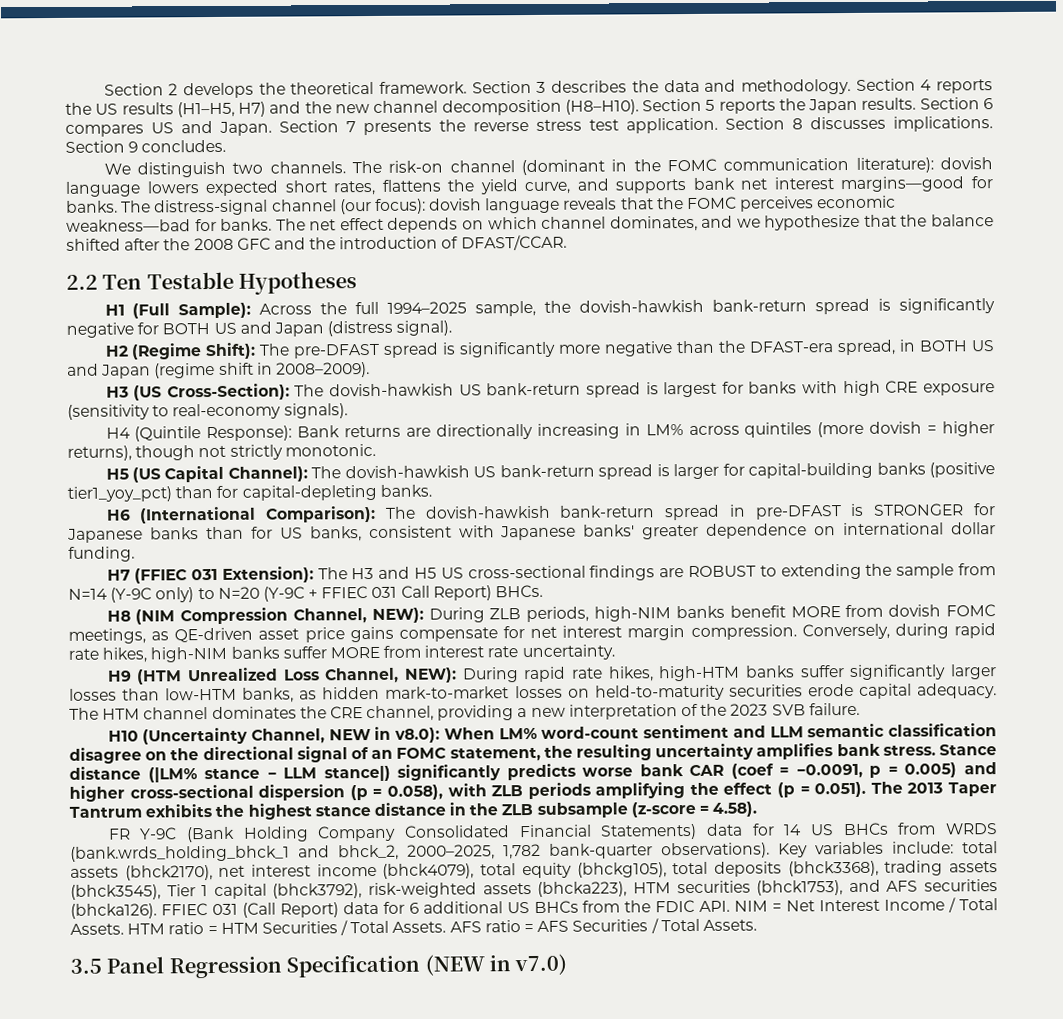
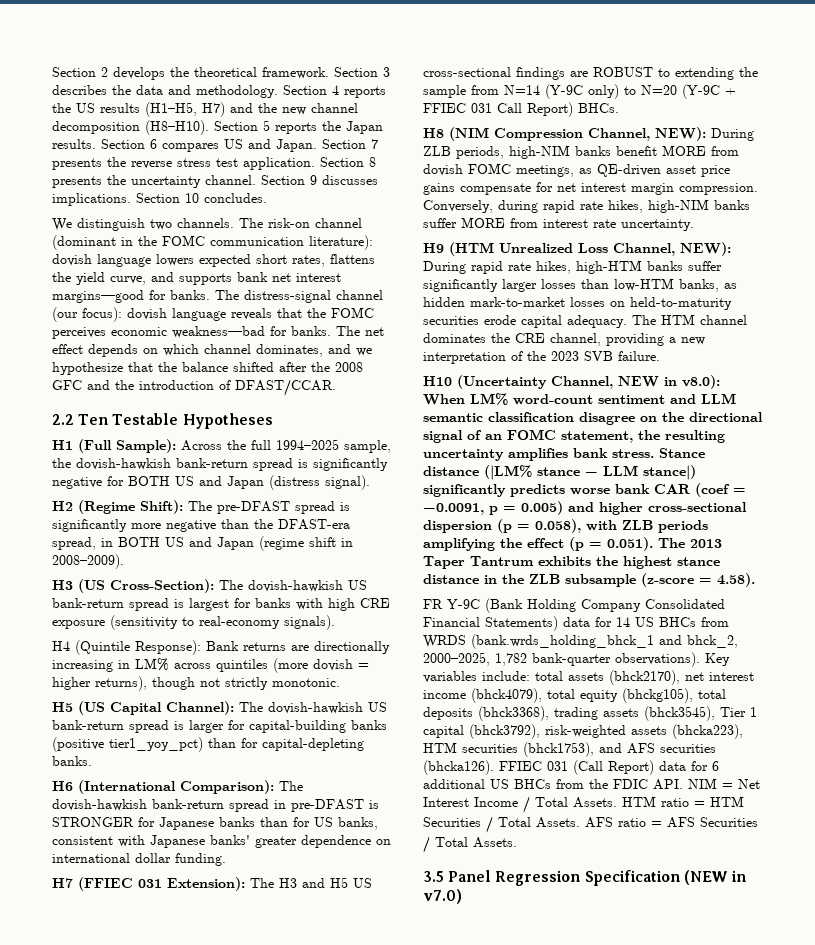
(803, 124) none -> [52,175,317,188] presents the uncertainty channel. Section 9
[128,141,139,153] 9 -> [185,193,199,203] 10

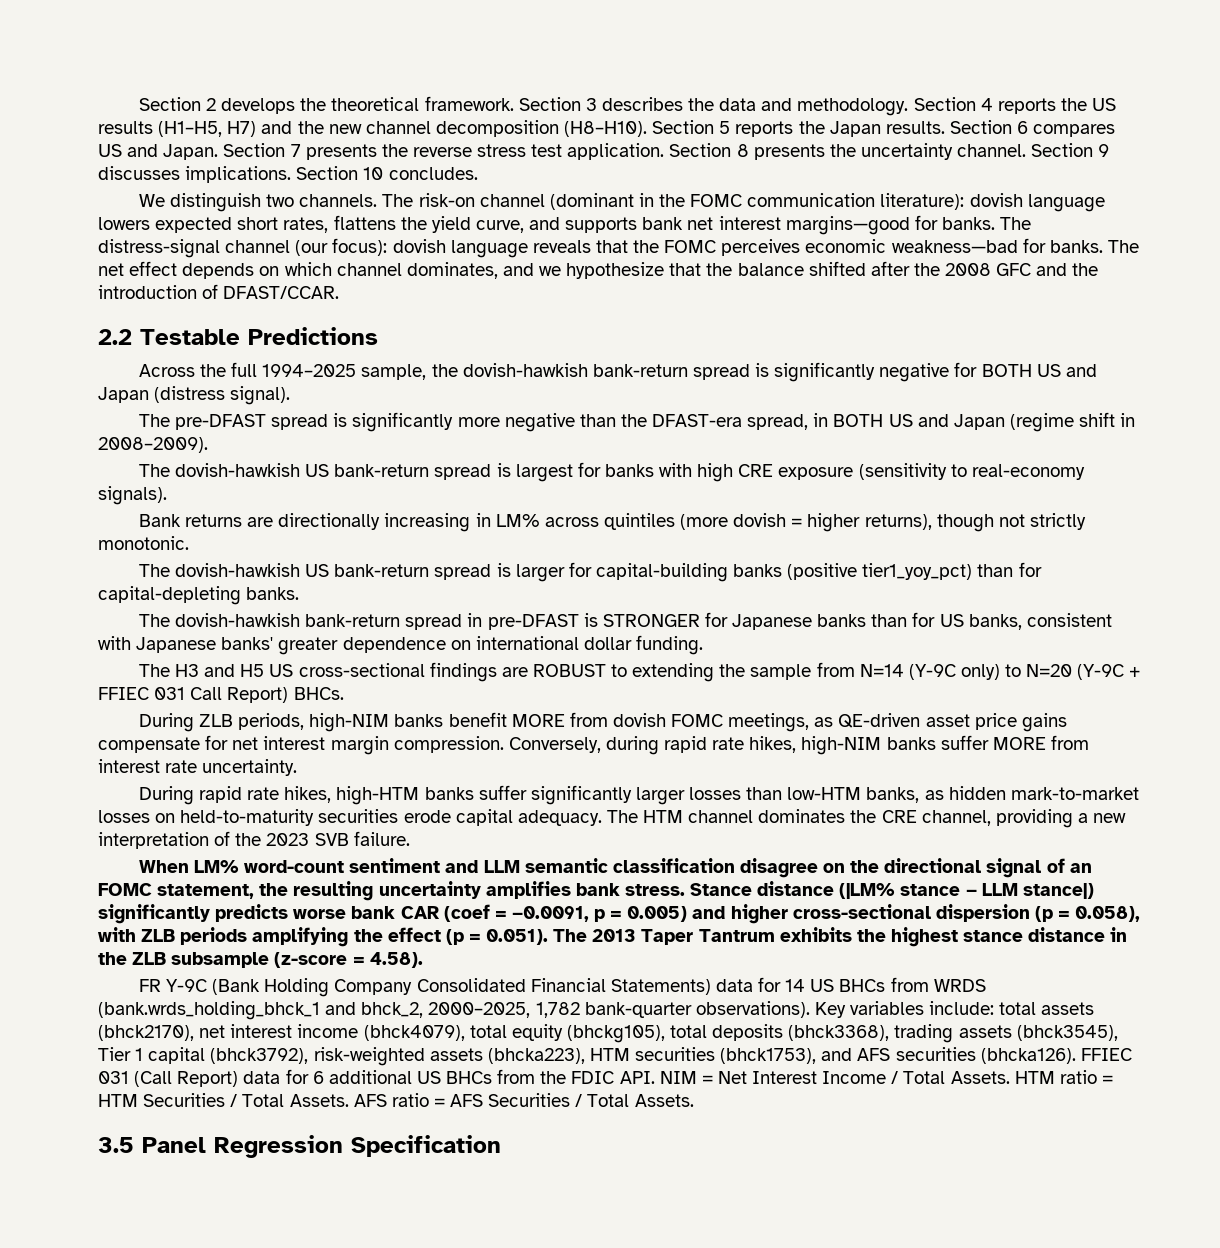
[78,413,273,429] [52,439,176,453] Ten Testable Hypotheses // H1 (Full Sample): -> [140,327,378,345] Testable Predictions //
[52,500,183,514] H2 (Regime Shift): -> (291, 395) none
[52,579,214,593] H3 (US Cross-Section): -> (208, 445) none
[52,640,201,655] H4 (Quintile Response): -> (167, 495) none
[52,701,234,715] H5 (US Capital Channel): -> (189, 543) none
[52,780,274,794] H6 (International Comparison): -> (300, 593) none
[52,877,245,891] H7 (FFIEC 031 Extension): -> (704, 645) none
[423,127,706,141] H8 (NIM Compression Channel, NEW): -> (344, 693) none
[423,242,731,256] H9 (HTM Unrealized Loss Channel, NEW): -> (298, 767) none
[423,375,720,389] H10 (Uncertainty Channel, NEW in v8.0): -> (410, 838) none
[683,870,746,885] [423,889,462,904] (NEW in v7.0) -> (501, 1146) none

